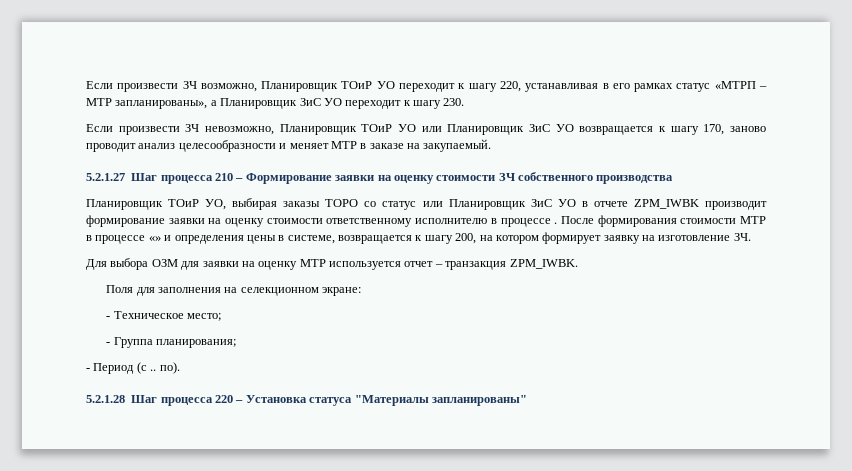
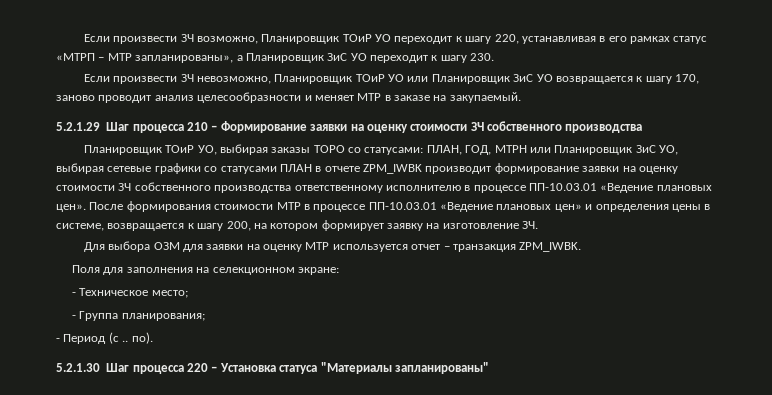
[86,173,125,181] 5.2.1.27 -> [56,122,100,131] 5.2.1.29
[382,199,576,210] статус или Планировщик ЗиС УО -> [364,145,679,155] [56,163,312,174] статусами: ПЛАН, ГОД, МТРН или Планировщик ЗиС УО, выбирая сетевые графики со статусами ПЛАН
(323, 221) none -> [118,182,292,193] ЗЧ собственного производства
[554,222,558,224] . -> [529,183,712,193] [56,204,86,212] ПП-10.03.01 «Ведение плановых цен».
[148,236,161,241] «» -> [368,202,582,212] ПП-10.03.01 «Ведение плановых цен»
[86,395,125,403] 5.2.1.28 -> [56,363,100,372] 5.2.1.30

